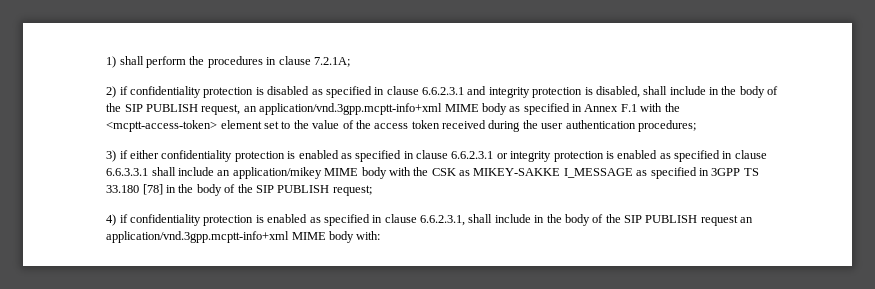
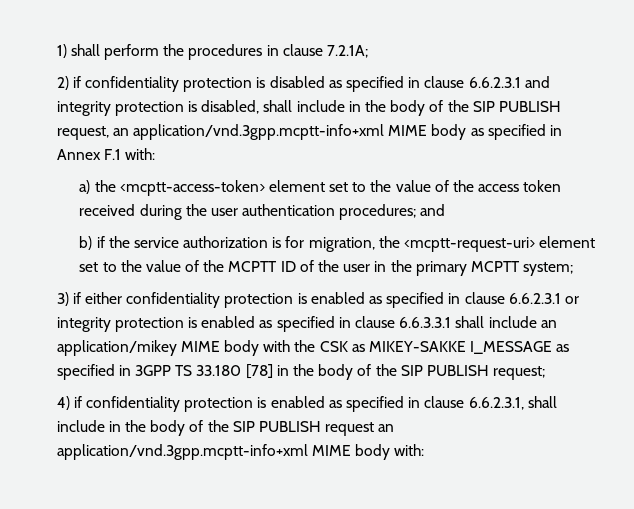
[640,103,663,112] with -> [125,148,156,160] [79,180,91,194] with: // a)
(696, 126) none -> [420,204,446,216] [79,236,596,252] [79,260,574,276] and // b) if the service authorization is for migration, the <mcptt-request-uri> element set to the value of the MCPTT ID of the user in the primary MCPTT system;

